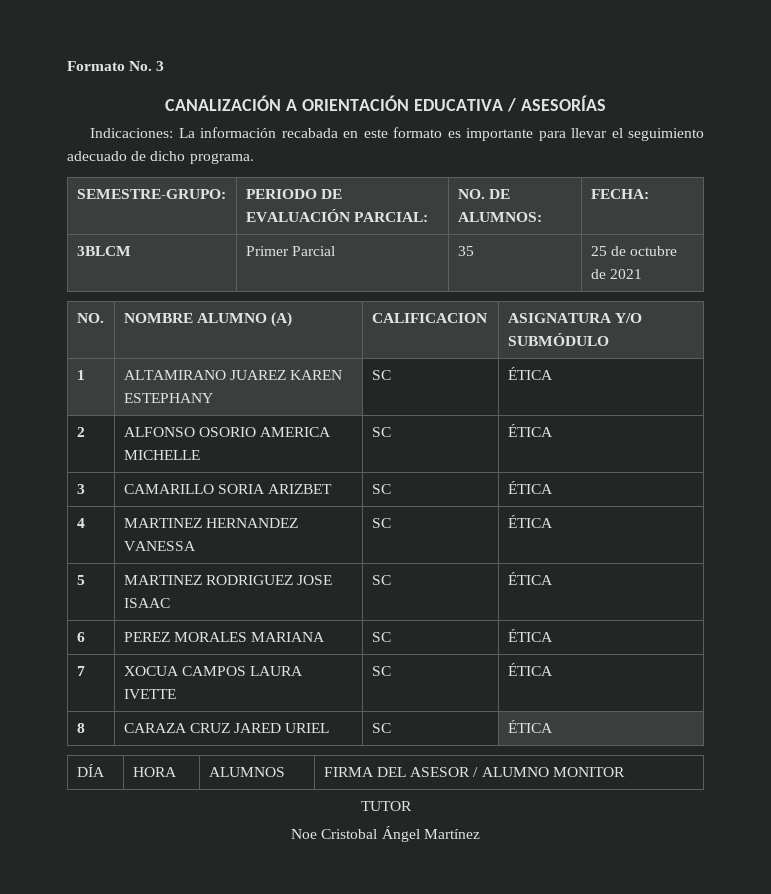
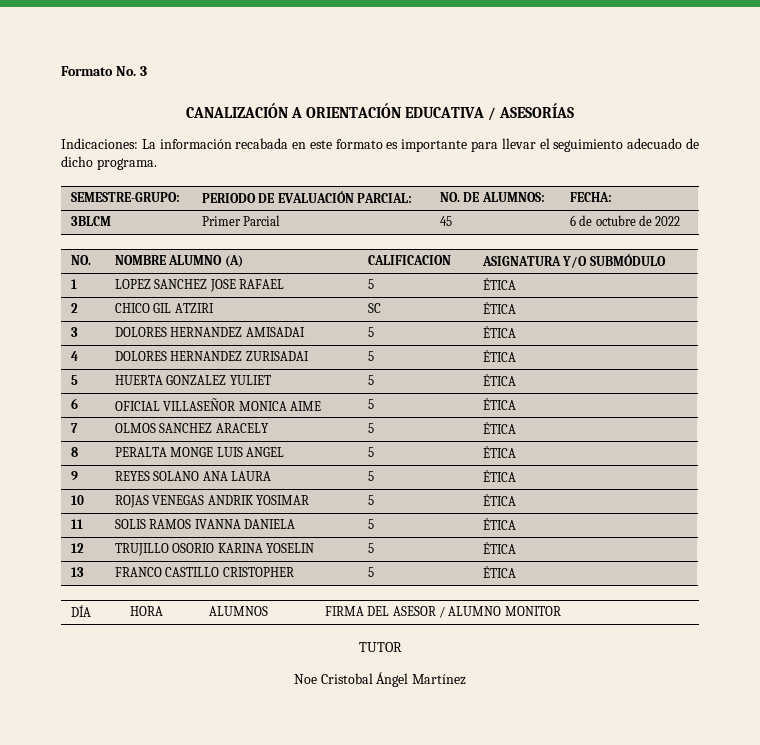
[457,246,474,256] [590,246,607,256] 35 | 25 -> [439,216,452,226] [569,215,576,226] 45 | 6
[610,269,643,279] 2021 -> [655,216,681,226] 2022
[123,370,343,380] [123,393,213,403] [371,370,391,380] [507,367,553,380] [76,427,85,437] [123,427,332,437] [123,450,200,460] [371,427,391,437] [507,424,553,437] [76,484,85,494] [123,484,333,494] [371,484,391,494] [507,481,553,494] [76,518,85,528] [123,518,299,528] [123,541,196,551] [371,518,391,528] [507,515,553,528] [76,575,85,585] [123,575,333,585] [123,598,170,608] [371,575,391,585] [507,572,553,585] [76,632,85,642] [123,632,326,642] [371,632,391,642] [507,629,553,642] [76,666,85,676] [123,666,304,676] [123,689,176,699] [371,666,391,676] [507,663,553,676] [76,723,85,733] [123,723,330,733] [371,723,391,733] ALTAMIRANO JUAREZ KAREN ESTEPHANY | SC | ÉTICA // 2 | ALFONSO OSORIO AMERICA MICHELLE | SC | ÉTICA // 3 | CAMARILLO SORIA ARIZBET | SC | ÉTICA // 4 | MARTINEZ HERNANDEZ VANESSA | SC | ÉTICA // 5 | MARTINEZ RODRIGUEZ JOSE ISAAC | SC | ÉTICA // 6 | PEREZ MORALES MARIANA | SC | ÉTICA // 7 | XOCUA CAMPOS LAURA IVETTE | SC | ÉTICA // 8 | CARAZA CRUZ JARED URIEL | SC -> [114,279,285,292] [367,279,374,289] [482,278,516,290] [70,303,78,313] [114,303,214,313] [367,303,381,313] [482,302,516,314] [70,327,78,337] [114,327,305,337] [367,327,374,337] [482,326,516,338] [70,351,78,361] [114,351,309,361] [367,351,374,361] [482,350,516,362] [70,375,78,385] [114,375,271,385] [367,375,374,385] [482,374,516,386] [70,398,78,409] [114,398,322,411] [367,399,374,409] [482,398,516,410] [70,423,78,433] [114,423,269,433] [367,423,374,433] [482,422,516,434] [70,447,78,457] [114,447,285,457] [367,447,374,457] [482,446,516,458] [70,471,78,481] [114,471,272,481] [367,471,374,481] [482,470,516,482] [70,495,84,505] [114,495,310,508] [367,495,374,505] [482,494,516,506] [70,519,83,529] [114,519,296,529] [367,519,374,529] [482,518,516,530] [70,543,84,553] [114,543,315,556] [367,543,374,553] [482,542,516,554] [70,567,84,577] [114,567,294,577] [367,567,374,577] LOPEZ SANCHEZ JOSE RAFAEL | 5 | ÉTICA // 2 | CHICO GIL ATZIRI | SC | ÉTICA // 3 | DOLORES HERNANDEZ AMISADAI | 5 | ÉTICA // 4 | DOLORES HERNANDEZ ZURISADAI | 5 | ÉTICA // 5 | HUERTA GONZALEZ YULIET | 5 | ÉTICA // 6 | OFICIAL VILLASEÑOR MONICA AIME | 5 | ÉTICA // 7 | OLMOS SANCHEZ ARACELY | 5 | ÉTICA // 8 | PERALTA MONGE LUIS ANGEL | 5 | ÉTICA // 9 | REYES SOLANO ANA LAURA | 5 | ÉTICA // 10 | ROJAS VENEGAS ANDRIK YOSIMAR | 5 | ÉTICA // 11 | SOLIS RAMOS IVANNA DANIELA | 5 | ÉTICA // 12 | TRUJILLO OSORIO KARINA YOSELIN | 5 | ÉTICA // 13 | FRANCO CASTILLO CRISTOPHER | 5

